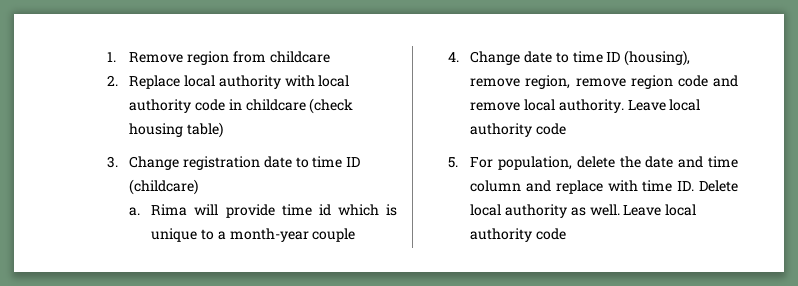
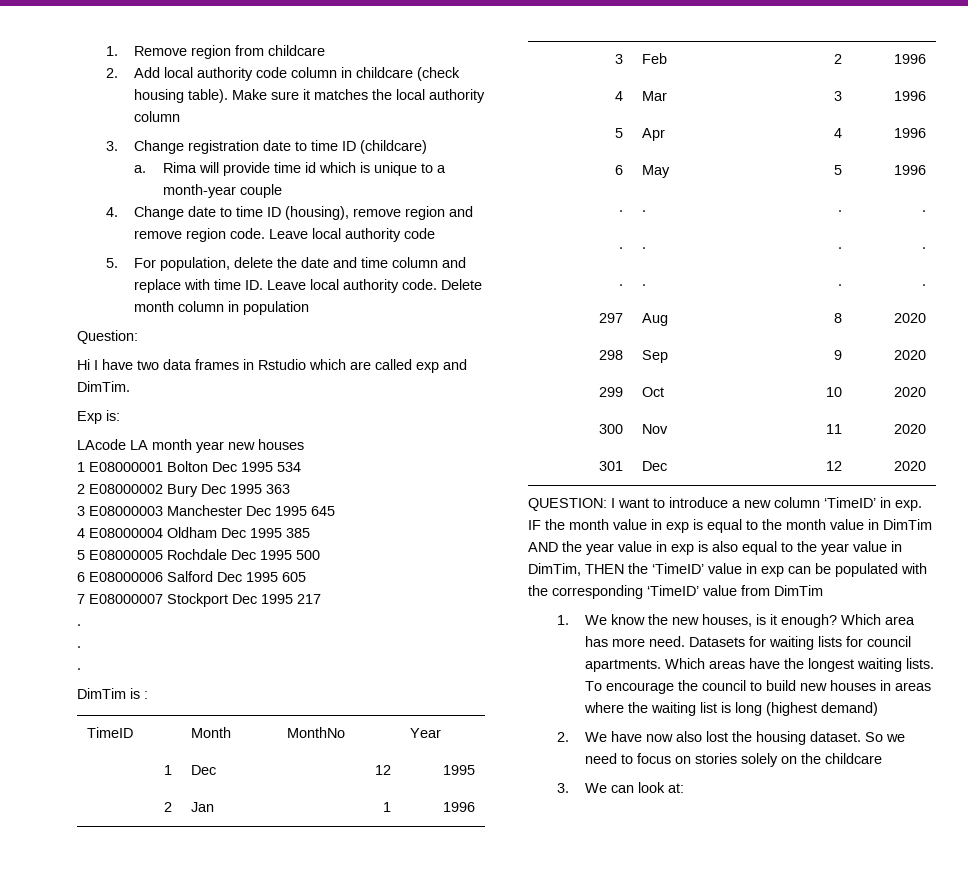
[129,75,350,89] [129,99,225,113] Replace local authority with local authority code -> [134,67,338,81] Add local authority code column
[186,122,223,138] table) -> [188,89,486,103] [134,111,181,122] table). Make sure it matches the local authority column
[525,75,738,89] [470,99,624,113] region, remove region code and remove local authority. -> [405,206,474,220] [134,228,266,242] region and remove region code.
[699,180,738,192] [470,204,697,218] [470,228,566,242] Delete local authority as well. Leave local authority code -> [267,279,483,293] [134,301,310,315] [77,330,138,344] [77,359,467,373] [77,381,130,392] [77,410,120,424] [77,439,304,453] [77,461,301,472] [77,484,290,497] [77,505,335,516] [77,527,310,538] [77,549,320,560] [77,571,306,582] [77,593,321,607] [77,624,81,626] [77,646,81,648] [77,668,81,670] [77,688,148,699] [87,727,134,738] [191,727,232,738] [287,727,346,738] [410,728,442,738] [163,765,172,775] [191,765,217,775] [374,765,391,775] [442,765,475,775] [163,802,172,812] [191,802,215,812] [382,802,391,812] [442,802,475,812] [614,54,623,64] [642,53,668,64] [833,54,842,64] [893,54,926,64] [614,91,623,101] [642,91,668,101] [833,91,842,101] [893,91,926,101] [614,128,623,138] [642,128,666,141] [833,128,842,138] [893,128,926,138] [614,165,623,175] [642,165,671,178] [833,165,842,175] [893,165,926,175] [618,210,623,212] [642,210,647,212] [837,210,842,212] [921,210,926,212] [618,247,623,249] [642,247,647,249] [837,247,842,249] [921,247,926,249] [618,284,623,286] [642,284,647,286] [837,284,842,286] [921,284,926,286] [598,313,623,323] [642,313,669,326] [833,313,842,323] [893,313,926,323] [598,350,623,360] [642,350,669,363] [833,350,842,360] [893,350,926,360] [598,387,623,397] [642,387,665,397] [825,387,842,397] [893,387,926,397] [598,424,623,434] [642,424,669,434] [825,424,842,434] [893,424,926,434] [598,461,623,471] [642,461,668,471] [825,461,842,471] [893,461,926,471] [528,497,922,511] [528,519,932,533] [528,541,902,555] [528,563,927,577] [528,585,823,599] [556,614,916,628] [585,636,912,650] [585,658,935,672] [585,680,932,694] [584,702,879,716] [556,731,906,745] [585,753,883,767] [556,782,685,793] Leave local authority code. Delete month column in population // Question: // Hi I have two data frames in Rstudio which are called exp and DimTim. // Exp is: // LAcode LA month year new houses // 1 E08000001 Bolton Dec 1995 534 // 2 E08000002 Bury Dec 1995 363 // 3 E08000003 Manchester Dec 1995 645 // 4 E08000004 Oldham Dec 1995 385 // 5 E08000005 Rochdale Dec 1995 500 // 6 E08000006 Salford Dec 1995 605 // 7 E08000007 Stockport Dec 1995 217 // . // . // . // DimTim is : // TimeID | Month | MonthNo | Year // 1 | Dec | 12 | 1995 // 2 | Jan | 1 | 1996 // 3 | Feb | 2 | 1996 // 4 | Mar | 3 | 1996 // 5 | Apr | 4 | 1996 // 6 | May | 5 | 1996 // . | . | . | . // . | . | . | . // . | . | . | . // 297 | Aug | 8 | 2020 // 298 | Sep | 9 | 2020 // 299 | Oct | 10 | 2020 // 300 | Nov | 11 | 2020 // 301 | Dec | 12 | 2020 // QUESTION: I want to introduce a new column ‘TimeID’ in exp. IF the month value in exp is equal to the month value in DimTim AND the year value in exp is also equal to the year value in DimTim, THEN the ‘TimeID’ value in exp can be populated with the corresponding ‘TimeID’ value from DimTim // 1. We know the new houses, is it enough? Which area has more need. Datasets for waiting lists for council apartments. Which areas have the longest waiting lists. To encourage the council to build new houses in areas where the waiting list is long (highest demand) // 2. We have now also lost the housing dataset. So we need to focus on stories solely on the childcare // 3. We can look at:

